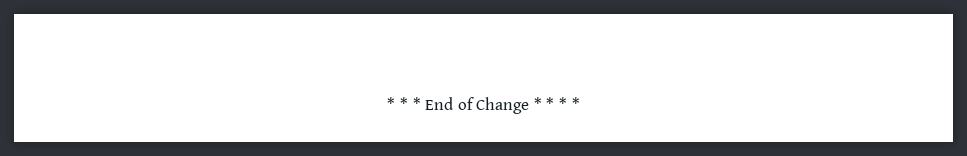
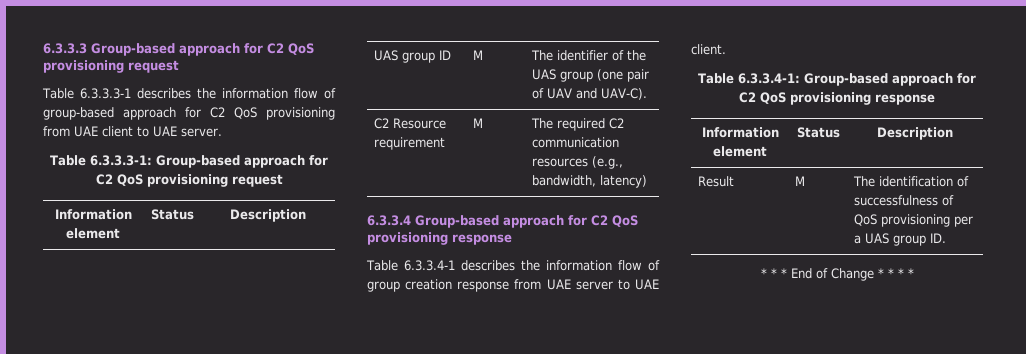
(387, 103) none -> [43,43,314,56] [43,60,179,73] [42,88,336,99] [43,107,335,120] [43,126,222,137] [50,155,328,168] [95,174,283,187] [54,209,132,220] [66,228,120,239] [150,209,194,220] [230,209,306,222] [374,50,452,63] [473,50,484,60] [531,50,647,61] [532,69,650,82] [532,88,648,100] [374,118,447,129] [374,137,446,150] [473,118,484,128] [531,118,625,131] [532,137,620,148] [532,156,624,169] [532,175,648,188] [367,215,638,228] [367,232,512,245] [366,260,660,271] [367,279,659,292] [691,44,726,55] [698,73,976,86] [739,92,935,105] [701,127,779,138] [713,146,767,157] [796,127,840,138] [877,127,953,140] [698,176,735,187] [795,176,806,186] [853,176,970,187] [854,195,955,206] [854,214,974,227] [854,233,947,246] 6.3.3.3 Group-based approach for C2 QoS provisioning request // Table 6.3.3.3-1 describes the information flow of group-based approach for C2 QoS provisioning from UAE client to UAE server. // Table 6.3.3.3-1: Group-based approach for C2 QoS provisioning request // Information element | Status | Description // UAS group ID | M | The identifier of the UAS group (one pair of UAV and UAV-C). // C2 Resource requirement | M | The required C2 communication resources (e.g., bandwidth, latency) // 6.3.3.4 Group-based approach for C2 QoS provisioning response // Table 6.3.3.4-1 describes the information flow of group creation response from UAE server to UAE client. // Table 6.3.3.4-1: Group-based approach for C2 QoS provisioning response // Information element | Status | Description // Result | M | The identification of successfulness of QoS provisioning per a UAS group ID. //

